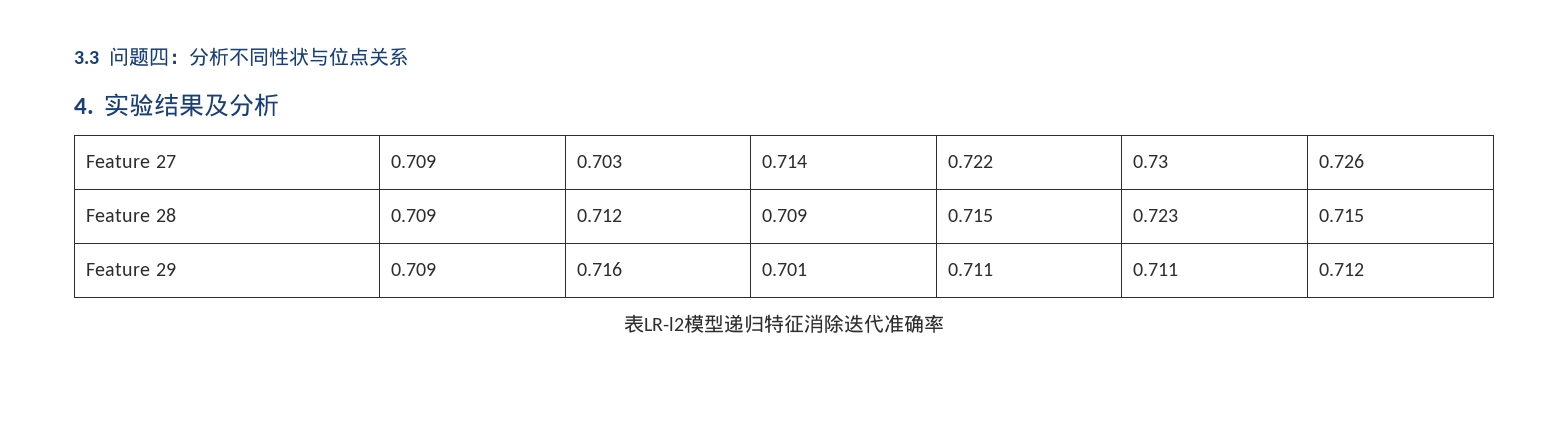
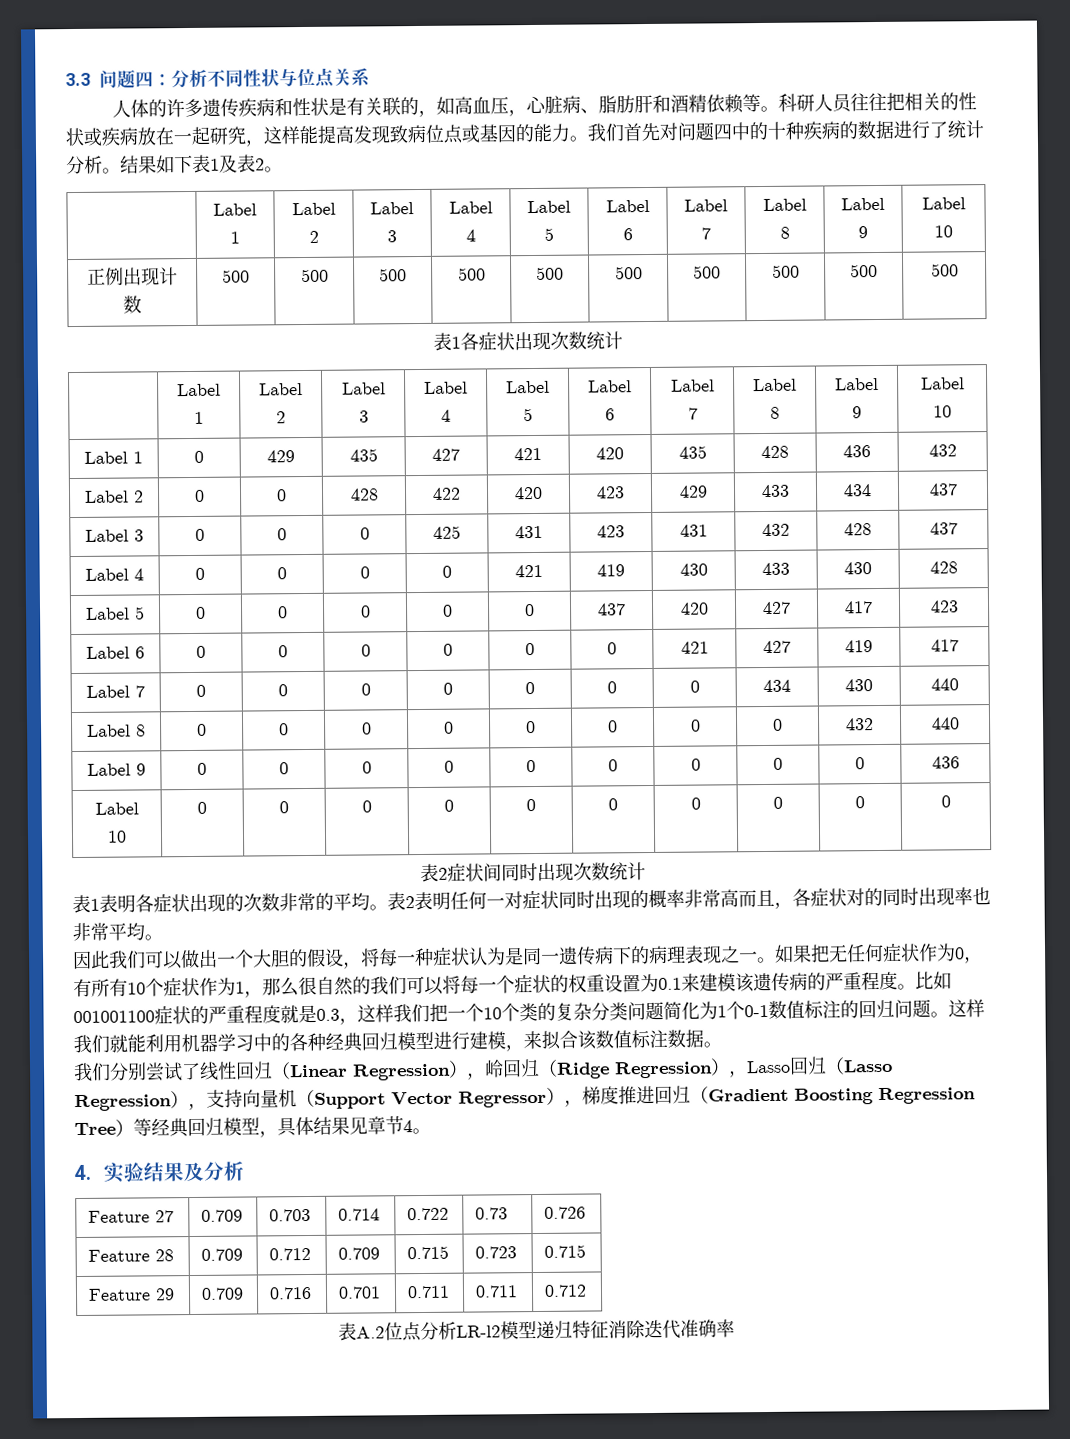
(409, 56) none -> [111,92,977,118] [65,120,984,147] [66,154,283,175] [213,203,257,216] [230,231,240,244] [291,202,336,216] [308,230,319,243] [370,202,414,215] [387,230,397,243] [448,201,493,214] [465,229,476,242] [527,200,571,214] [544,227,554,241] [605,199,650,213] [622,228,633,241] [684,199,728,212] [701,227,711,240] [762,198,807,211] [779,226,790,239] [841,197,885,211] [858,226,868,239] [921,197,966,210] [934,225,953,238] [87,267,178,286] [123,295,142,314] [222,269,250,283] [300,268,329,283] [379,268,407,282] [457,267,486,281] [536,266,564,280] [614,266,643,280] [693,265,721,279] [771,264,800,278] [850,263,878,278] [930,263,959,277] [432,331,623,351] [177,383,221,397] [194,411,204,424] [259,383,303,396] [276,411,286,424] [341,382,386,395] [358,410,369,423] [424,381,468,394] [441,409,451,422] [506,380,550,394] [523,408,533,422] [588,380,632,393] [605,408,615,421] [670,379,715,392] [687,407,698,420] [753,378,797,392] [770,406,780,419] [835,377,879,391] [852,406,862,419] [920,377,965,390] [933,405,952,418] [84,451,143,464] [194,450,204,463] [267,450,295,463] [349,448,378,462] [432,448,460,461] [514,447,542,461] [596,447,624,460] [678,445,707,459] [761,445,789,459] [843,445,871,458] [928,444,957,457] [84,490,144,503] [194,489,205,502] [276,489,287,502] [349,488,379,501] [432,487,461,500] [514,486,543,500] [596,486,625,499] [678,485,708,498] [761,484,790,498] [843,484,872,497] [928,483,958,496] [85,529,144,542] [195,528,205,541] [277,528,287,541] [359,527,370,540] [433,525,461,539] [515,525,543,539] [597,525,625,538] [679,524,708,537] [762,523,790,537] [844,523,872,536] [929,522,958,535] [85,568,144,581] [195,567,205,580] [277,567,287,580] [359,566,370,579] [442,565,452,578] [515,564,543,578] [597,564,625,577] [679,563,708,576] [762,562,790,576] [844,562,872,575] [929,561,958,574] [86,606,145,620] [196,606,206,619] [278,606,288,619] [359,605,371,618] [442,604,453,617] [524,604,535,617] [597,603,626,616] [679,602,709,615] [762,601,791,615] [844,601,873,614] [929,600,959,613] [86,646,145,659] [196,645,206,658] [278,645,288,658] [360,644,371,657] [443,643,453,656] [525,643,535,656] [607,642,617,655] [680,641,709,654] [763,640,791,654] [845,640,873,653] [930,639,959,652] [86,685,145,698] [196,684,206,697] [278,684,288,697] [360,683,371,696] [443,682,453,695] [525,682,535,695] [607,681,617,694] [689,680,700,693] [763,679,791,693] [845,679,873,692] [930,678,959,691] [87,724,146,737] [197,723,207,736] [279,723,289,736] [361,722,372,735] [444,721,454,734] [526,720,536,734] [608,720,618,733] [690,719,701,732] [773,718,783,731] [846,718,874,731] [930,717,960,730] [87,763,146,776] [197,762,207,775] [279,762,289,775] [361,761,372,774] [444,760,454,773] [526,759,536,773] [608,759,618,772] [690,758,701,771] [773,757,783,770] [855,757,865,770] [931,756,960,769] [94,802,139,815] [107,830,127,843] [197,801,207,814] [279,801,289,814] [361,800,372,813] [444,799,454,812] [526,798,536,812] [608,798,618,811] [690,797,701,810] [773,796,783,809] [855,796,865,809] [940,795,951,808] [419,862,646,883] [72,887,991,914] [72,922,163,942] [73,943,983,970] [73,971,952,998] [73,999,985,1025] [73,1029,722,1054] [73,1056,893,1082] [74,1085,976,1112] [74,1116,431,1138] // 人体的许多遗传疾病和性状是有关联的，如高血压，心脏病、脂肪肝和酒精依赖等。科研人员往往把相关的性状或疾病放在一起研究，这样能提高发现致病位点或基因的能力。我们首先对问题四中的十种疾病的数据进行了统计分析。结果如下表1及表2。 // | Label 1 | Label 2 | Label 3 | Label 4 | Label 5 | Label 6 | Label 7 | Label 8 | Label 9 | Label 10 // 正例出现计数 | 500 | 500 | 500 | 500 | 500 | 500 | 500 | 500 | 500 | 500 // 表1各症状出现次数统计 // | Label 1 | Label 2 | Label 3 | Label 4 | Label 5 | Label 6 | Label 7 | Label 8 | Label 9 | Label 10 // Label 1 | 0 | 429 | 435 | 427 | 421 | 420 | 435 | 428 | 436 | 432 // Label 2 | 0 | 0 | 428 | 422 | 420 | 423 | 429 | 433 | 434 | 437 // Label 3 | 0 | 0 | 0 | 425 | 431 | 423 | 431 | 432 | 428 | 437 // Label 4 | 0 | 0 | 0 | 0 | 421 | 419 | 430 | 433 | 430 | 428 // Label 5 | 0 | 0 | 0 | 0 | 0 | 437 | 420 | 427 | 417 | 423 // Label 6 | 0 | 0 | 0 | 0 | 0 | 0 | 421 | 427 | 419 | 417 // Label 7 | 0 | 0 | 0 | 0 | 0 | 0 | 0 | 434 | 430 | 440 // Label 8 | 0 | 0 | 0 | 0 | 0 | 0 | 0 | 0 | 432 | 440 // Label 9 | 0 | 0 | 0 | 0 | 0 | 0 | 0 | 0 | 0 | 436 // Label 10 | 0 | 0 | 0 | 0 | 0 | 0 | 0 | 0 | 0 | 0 // 表2症状间同时出现次数统计 // 表1表明各症状出现的次数非常的平均。表2表明任何一对症状同时出现的概率非常高而且，各症状对的同时出现率也非常平均。 // 因此我们可以做出一个大胆的假设，将每一种症状认为是同一遗传病下的病理表现之一。如果把无任何症状作为0，有所有10个症状作为1，那么很自然的我们可以将每一个症状的权重设置为0.1来建模该遗传病的严重程度。比如001001100症状的严重程度就是0.3，这样我们把一个10个类的复杂分类问题简化为1个0-1数值标注的回归问题。这样我们就能利用机器学习中的各种经典回归模型进行建模，来拟合该数值标注数据。 // 我们分别尝试了线性回归（Linear Regression），岭回归（Ridge Regression），Lasso回归（Lasso Regression），支持向量机（Support Vector Regressor），梯度推进回归（Gradient Boosting Regression Tree）等经典回归模型，具体结果见章节4。
(644, 323) none -> [356,1321,457,1342] A.2位点分析

